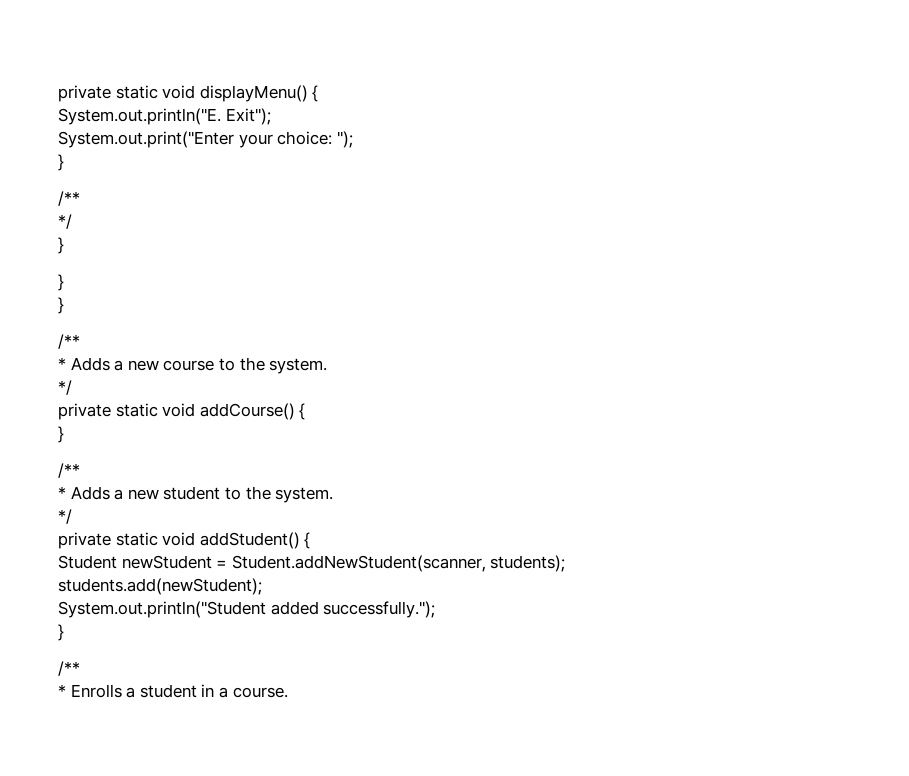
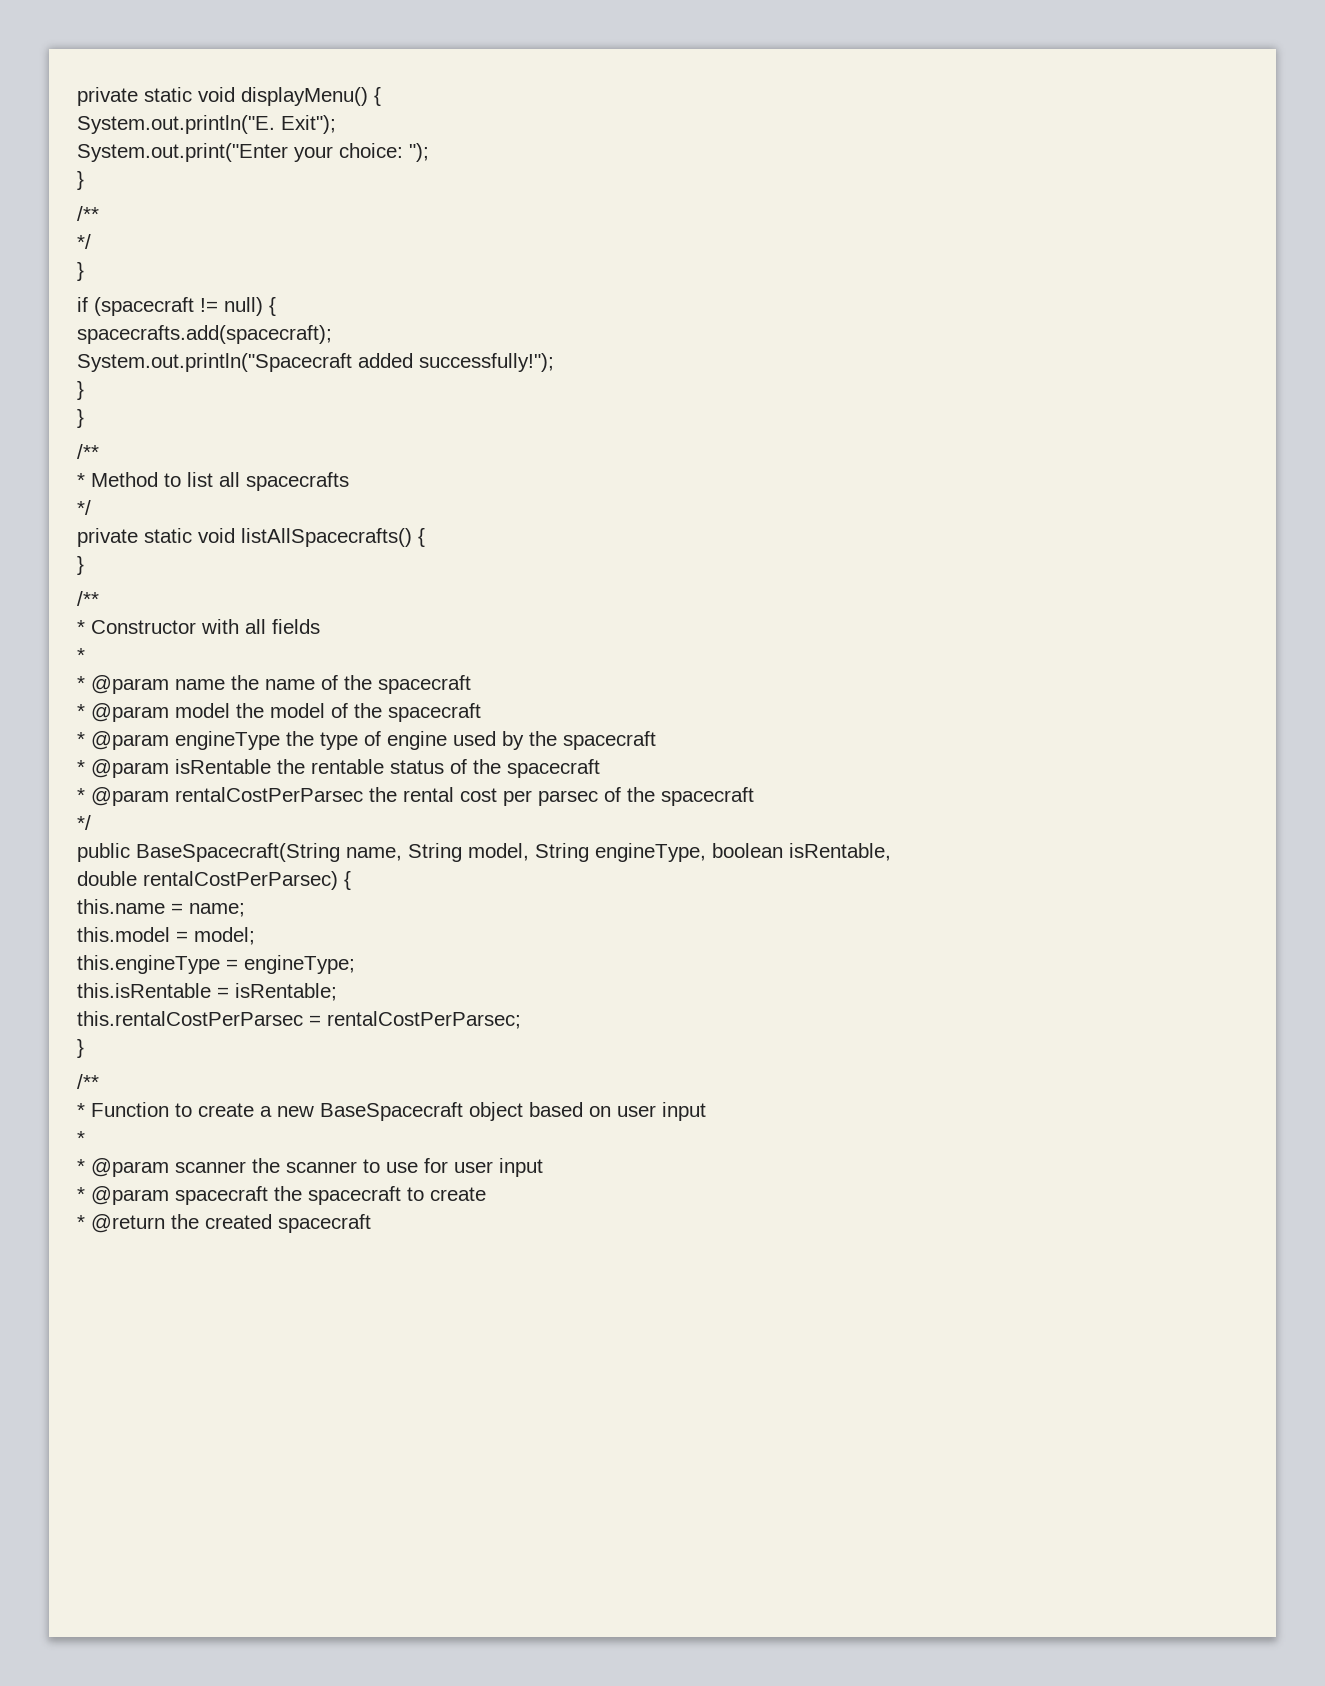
[58,274,64,291] [58,297,64,314] [58,334,80,349] [58,357,328,374] [58,380,72,395] [58,403,295,420] } // } // /** // * Adds a new course to the system. // */ // private static void addCourse() -> [77,297,276,316] [77,325,332,344] [77,353,554,372] [77,381,84,400] [77,409,84,428] [77,444,99,459] [77,472,349,491] [77,500,91,515] [77,528,412,547] if (spacecraft != null) { // spacecrafts.add(spacecraft); // System.out.println("Spacecraft added successfully!"); // } // } // /** // * Method to list all spacecrafts // */ // private static void listAllSpacecrafts()
[70,486,334,503] [58,509,72,524] [58,532,311,549] [58,555,566,572] [58,578,262,595] [58,601,436,618] [58,624,64,641] [58,661,80,676] [58,684,288,698] Adds a new student to the system. // */ // private static void addStudent() { // Student newStudent = Student.addNewStudent(scanner, students); // students.add(newStudent); // System.out.println("Student added successfully."); // } // /** // * Enrolls a student in a course. -> [91,619,320,634] [77,648,85,662] [77,675,471,694] [77,703,481,722] [77,731,656,750] [77,759,600,778] [77,787,754,806] [77,815,91,830] [77,843,891,862] [77,871,351,890] [77,899,245,917] [77,927,255,945] [77,955,355,974] [77,983,337,1001] [77,1011,521,1029] [77,1039,84,1058] [77,1074,99,1089] [77,1102,706,1121] [77,1131,85,1145] [77,1158,543,1177] [77,1186,486,1205] [77,1214,371,1233] Constructor with all fields // * // * @param name the name of the spacecraft // * @param model the model of the spacecraft // * @param engineType the type of engine used by the spacecraft // * @param isRentable the rentable status of the spacecraft // * @param rentalCostPerParsec the rental cost per parsec of the spacecraft // */ // public BaseSpacecraft(String name, String model, String engineType, boolean isRentable, // double rentalCostPerParsec) { // this.name = name; // this.model = model; // this.engineType = engineType; // this.isRentable = isRentable; // this.rentalCostPerParsec = rentalCostPerParsec; // } // /** // * Function to create a new BaseSpacecraft object based on user input // * // * @param scanner the scanner to use for user input // * @param spacecraft the spacecraft to create // * @return the created spacecraft

